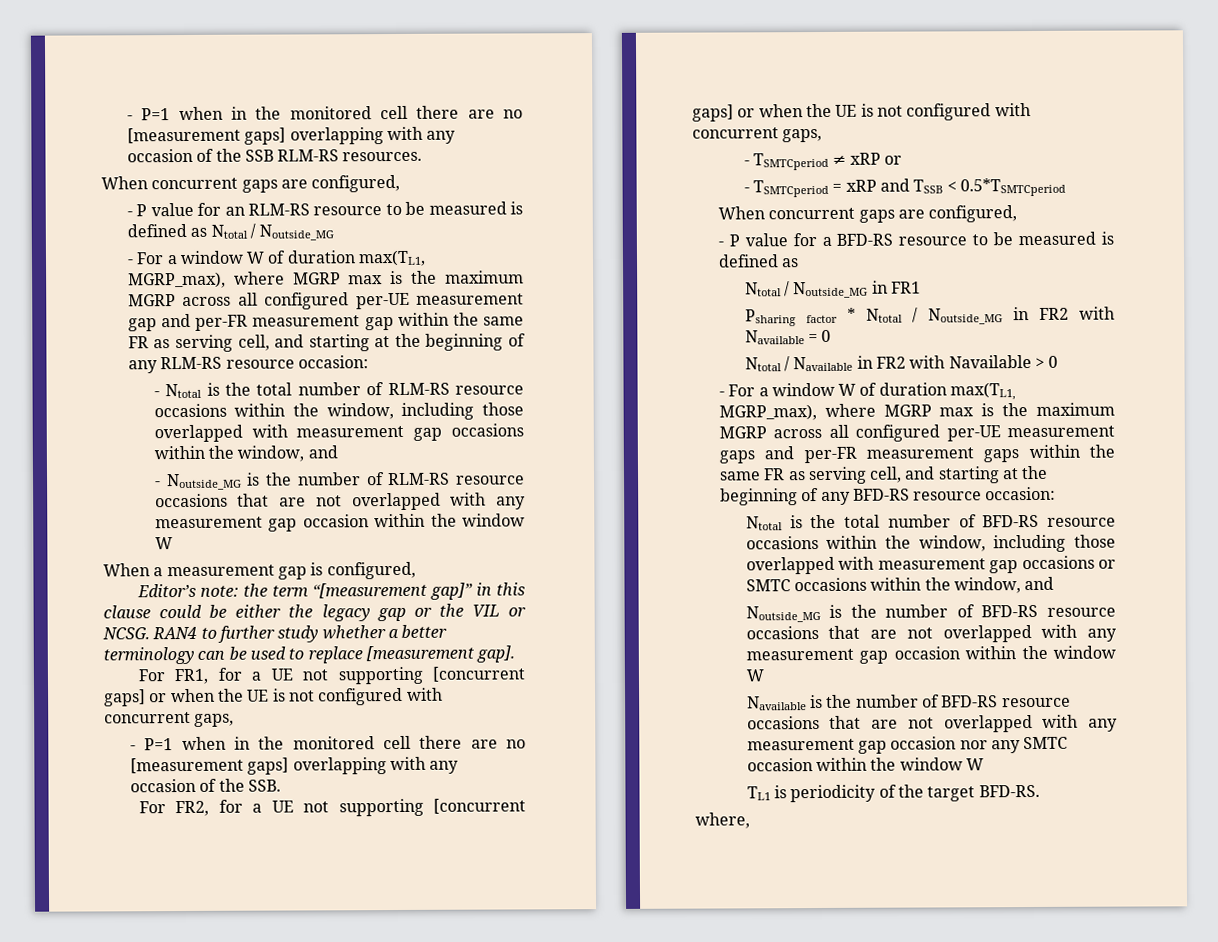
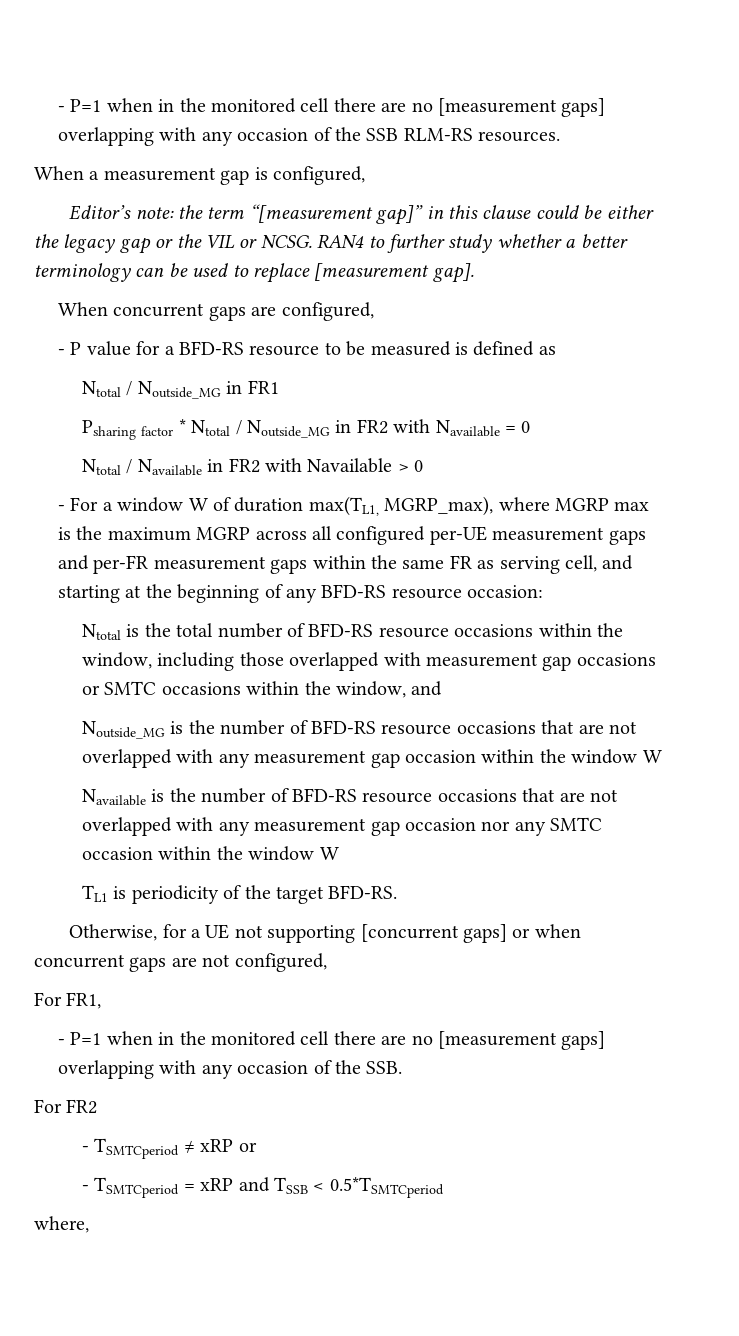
[101,174,401,193] [126,201,523,217] [126,223,335,241] [126,249,427,267] [127,270,524,289] [127,292,524,310] [127,312,524,332] [127,333,526,353] [127,355,369,374] [153,382,524,399] [153,402,524,420] [153,423,524,443] [153,445,338,462] [154,472,525,491] [154,492,526,511] [154,513,525,532] [154,537,173,550] // When concurrent gaps are configured, // - P value for an RLM-RS resource to be measured is defined as Ntotal / Noutside_MG // - For a window W of duration max(TL1, MGRP_max), where MGRP max is the maximum MGRP across all configured per-UE measurement gap and per-FR measurement gap within the same FR as serving cell, and starting at the beginning of any RLM-RS resource occasion: // - Ntotal is the total number of RLM-RS resource occasions within the window, including those overlapped with measurement gap occasions within the window, and // - Noutside_MG is the number of RLM-RS resource occasions that are not overlapped with any measurement gap occasion within the window W -> (561, 136) none
[138,666,525,685] [104,687,443,707] [104,711,235,727] [129,735,527,751] [129,756,460,775] [129,778,281,793] [139,798,526,817] [692,103,1031,122] [692,127,823,143] [743,152,903,171] [743,177,1067,198] // For FR1, for a UE not supporting [concurrent gaps] or when the UE is not configured with concurrent gaps, // - P=1 when in the monitored cell there are no [measurement gaps] overlapping with any occasion of the SSB. // For FR2, for a UE not supporting [concurrent gaps] or when the UE is not configured with concurrent gaps, // - TSMTCperiod ≠ xRP or // - TSMTCperiod = xRP and TSSB < 0.5*TSMTCperiod -> (474, 273) none
(1040, 791) none -> [69,924,581,943] [34,953,327,972] [34,992,102,1009] [57,1031,606,1050] [57,1060,403,1079] [34,1099,98,1114] [81,1138,257,1159] [81,1177,444,1198] // Otherwise, for a UE not supporting [concurrent gaps] or when concurrent gaps are not configured, // For FR1, // - P=1 when in the monitored cell there are no [measurement gaps] overlapping with any occasion of the SSB. // For FR2 // - TSMTCperiod ≠ xRP or // - TSMTCperiod = xRP and TSSB < 0.5*TSMTCperiod

